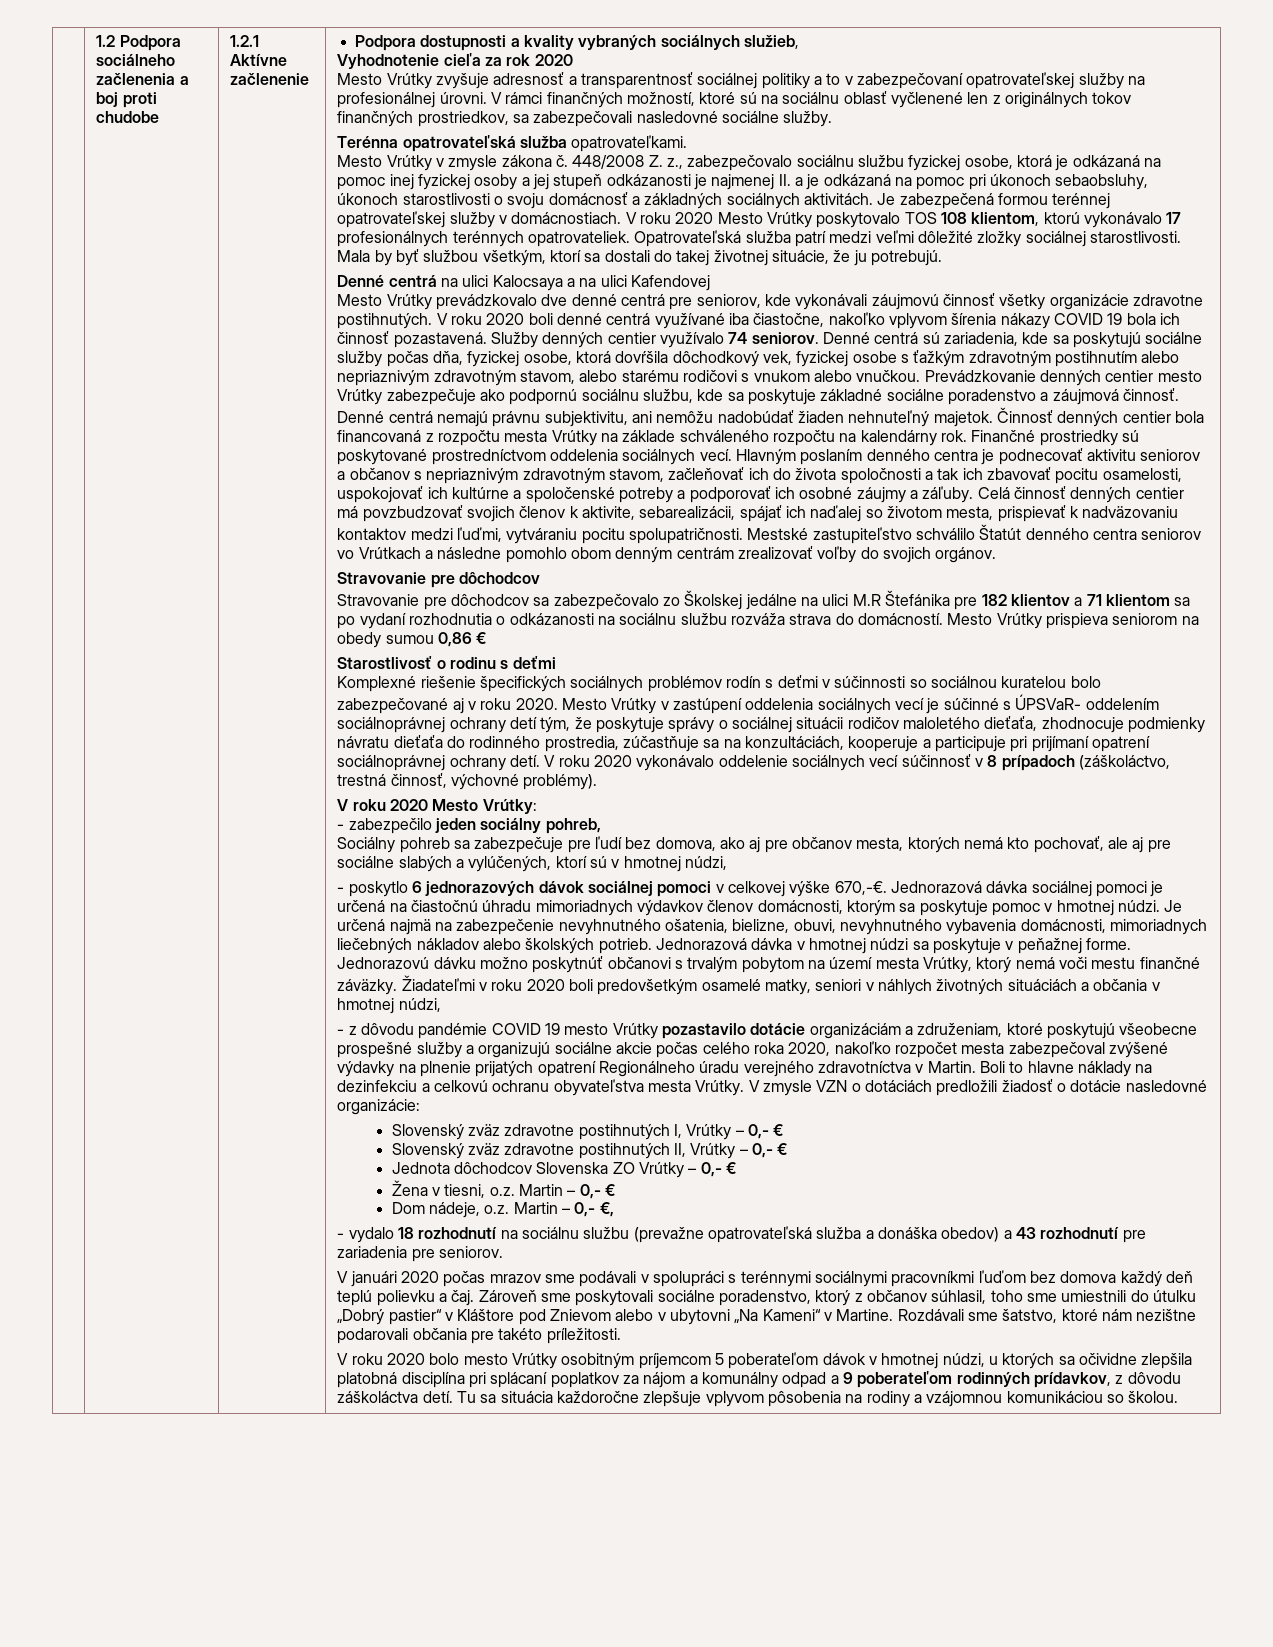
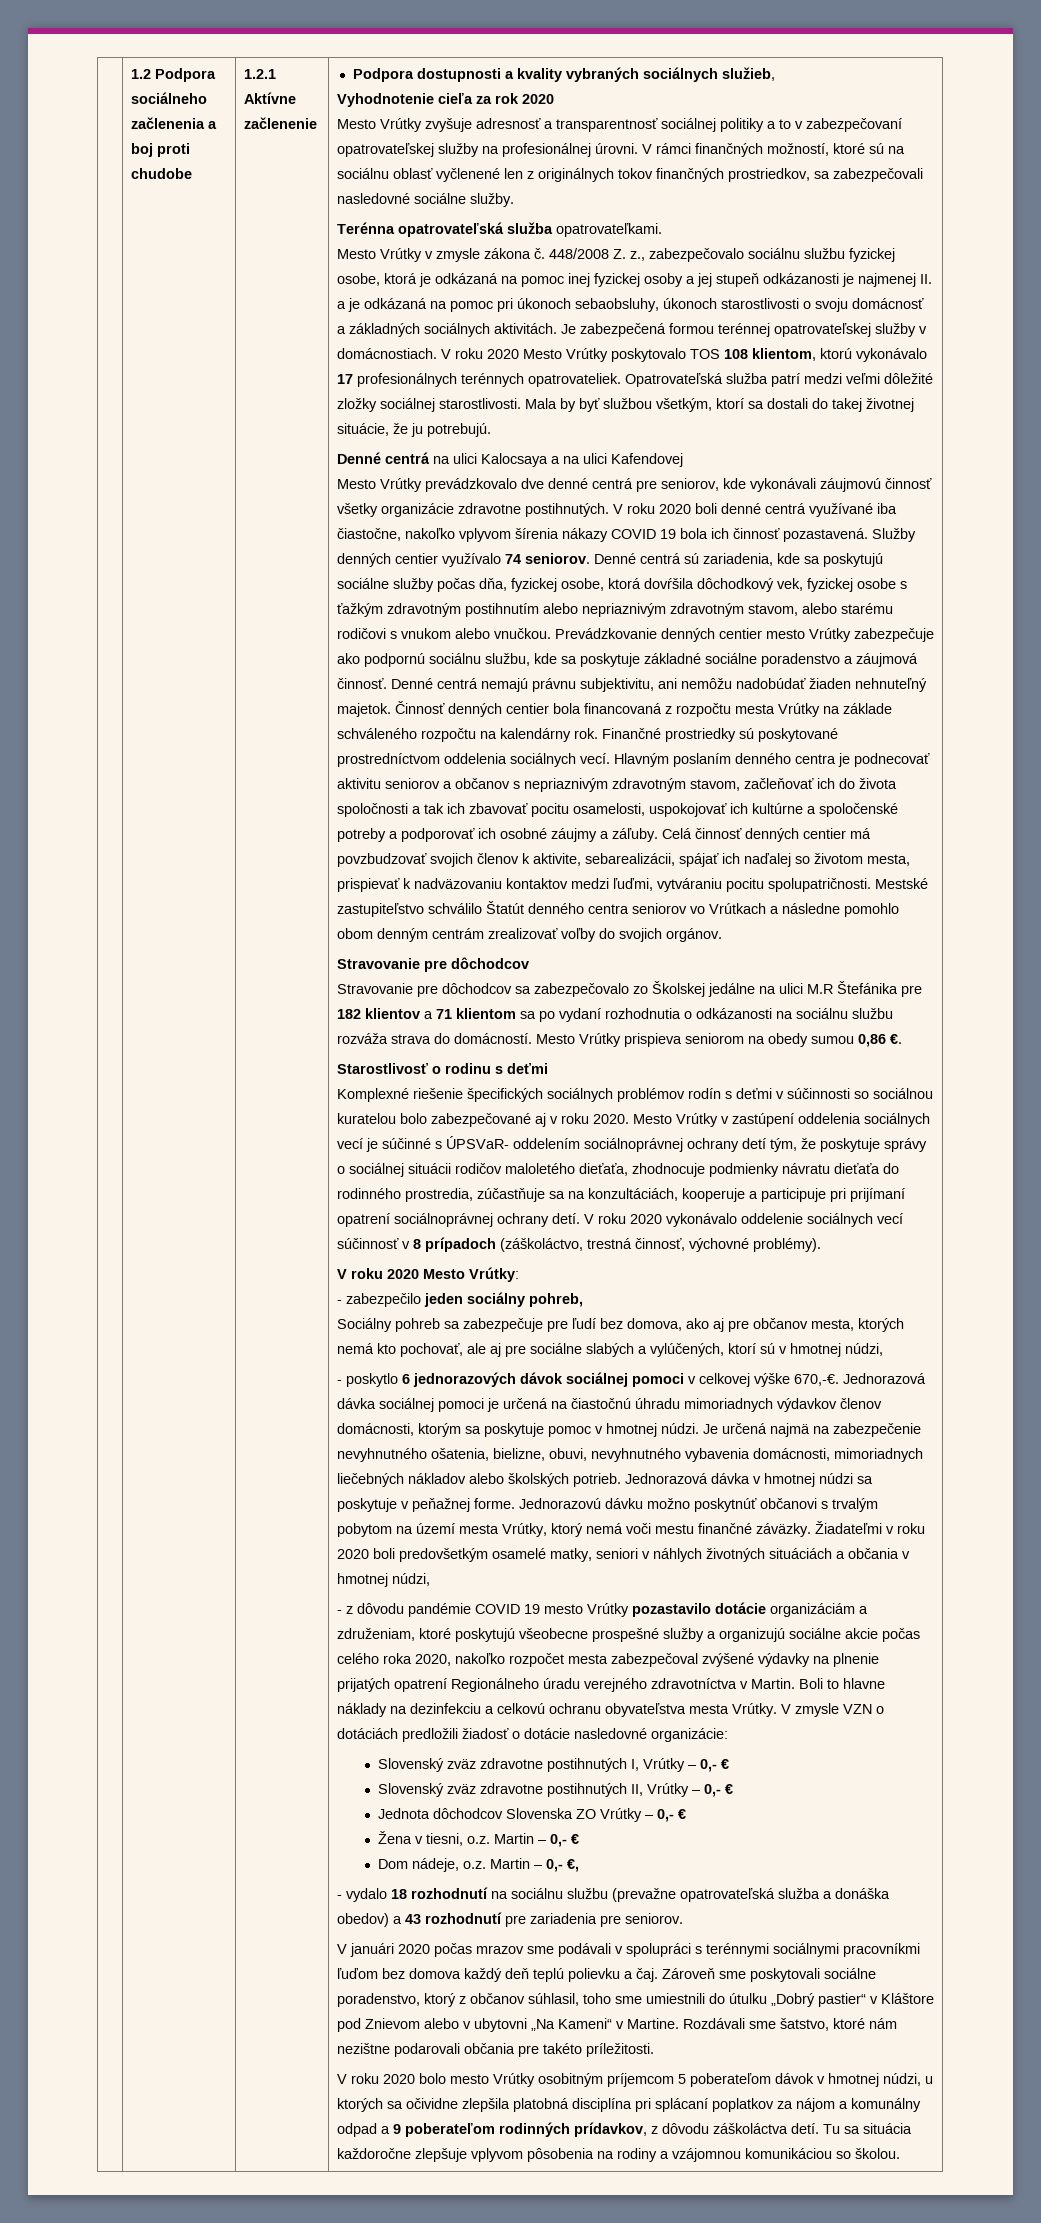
[476,632,487,644] € -> [889,1034,902,1044] €.

